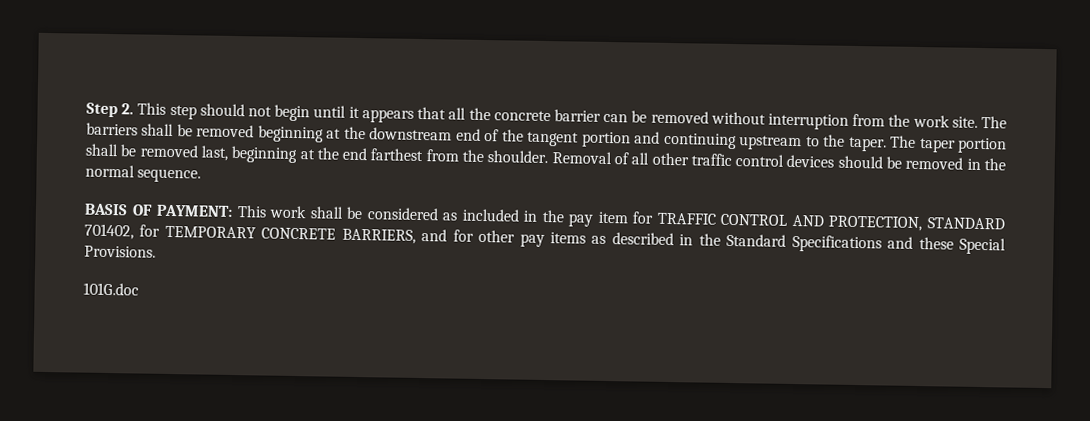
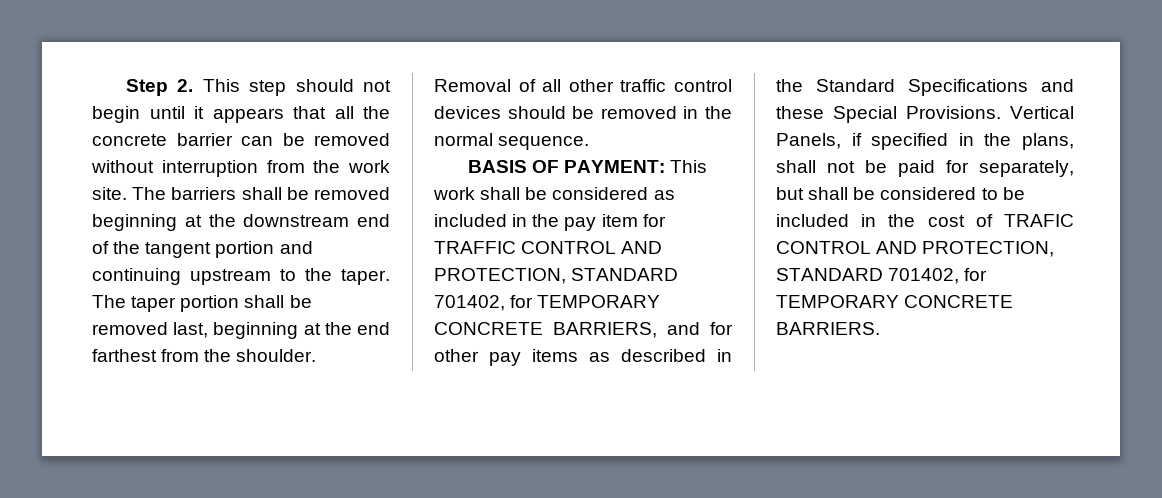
[83,282,139,296] // 101G.doc -> [1010,106,1074,119] [776,133,1074,150] [776,160,1074,177] [776,187,1025,200] [776,214,1074,227] [776,241,1055,257] [776,268,988,284] [776,295,1014,308] [776,322,880,335] Vertical Panels, if specified in the plans, shall not be paid for separately, but shall be considered to be included in the cost of TRAFIC CONTROL AND PROTECTION, STANDARD 701402, for TEMPORARY CONCRETE BARRIERS.

